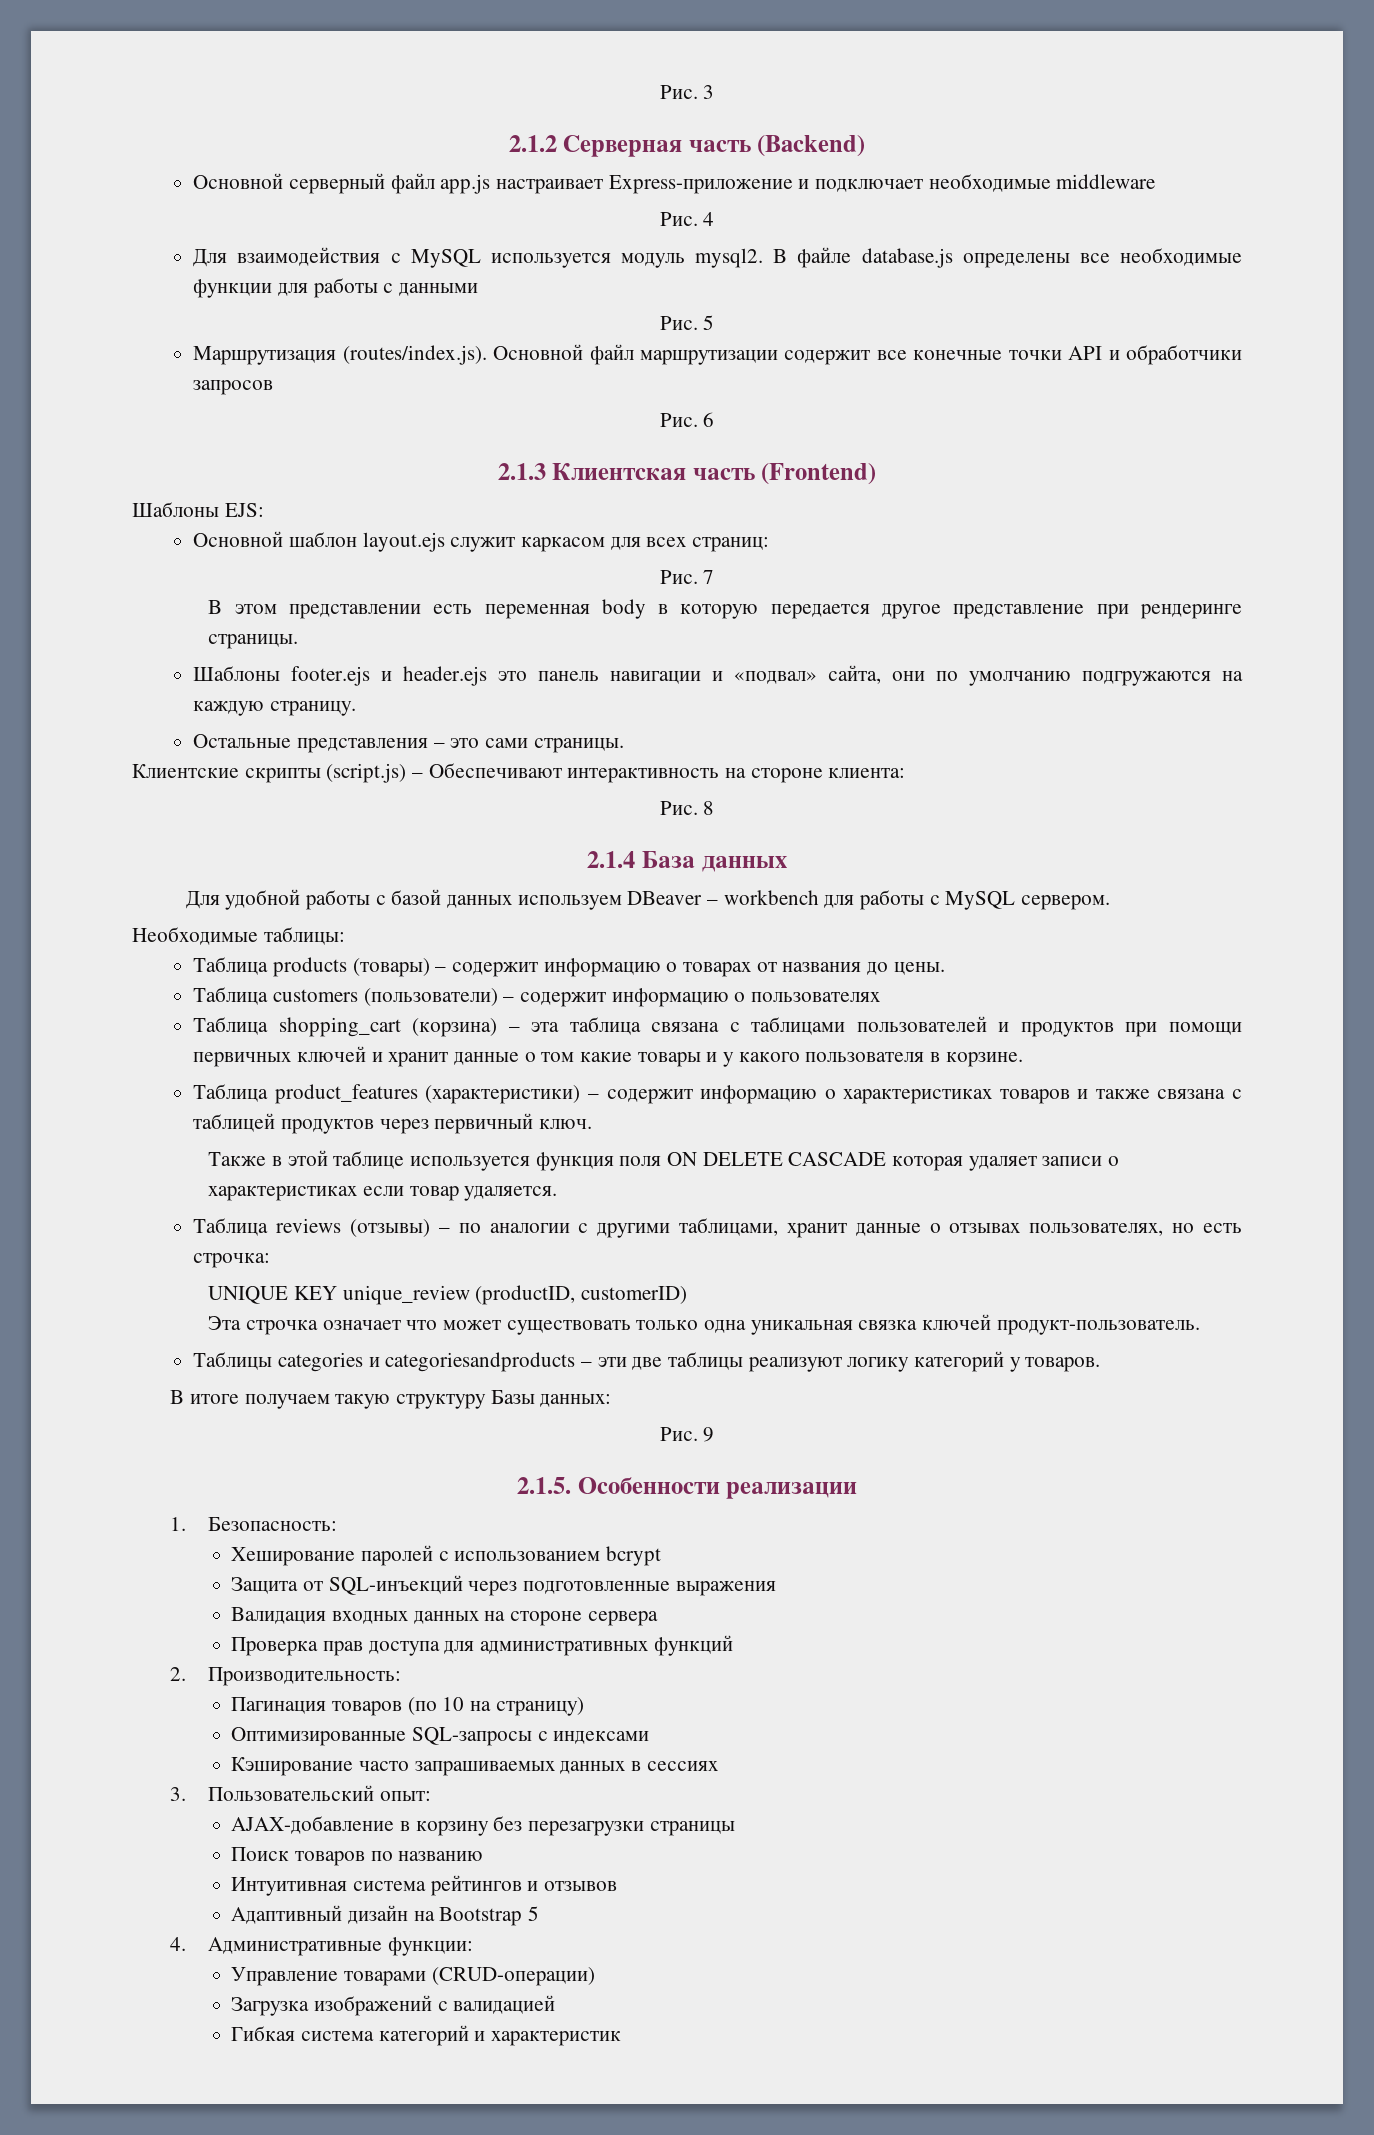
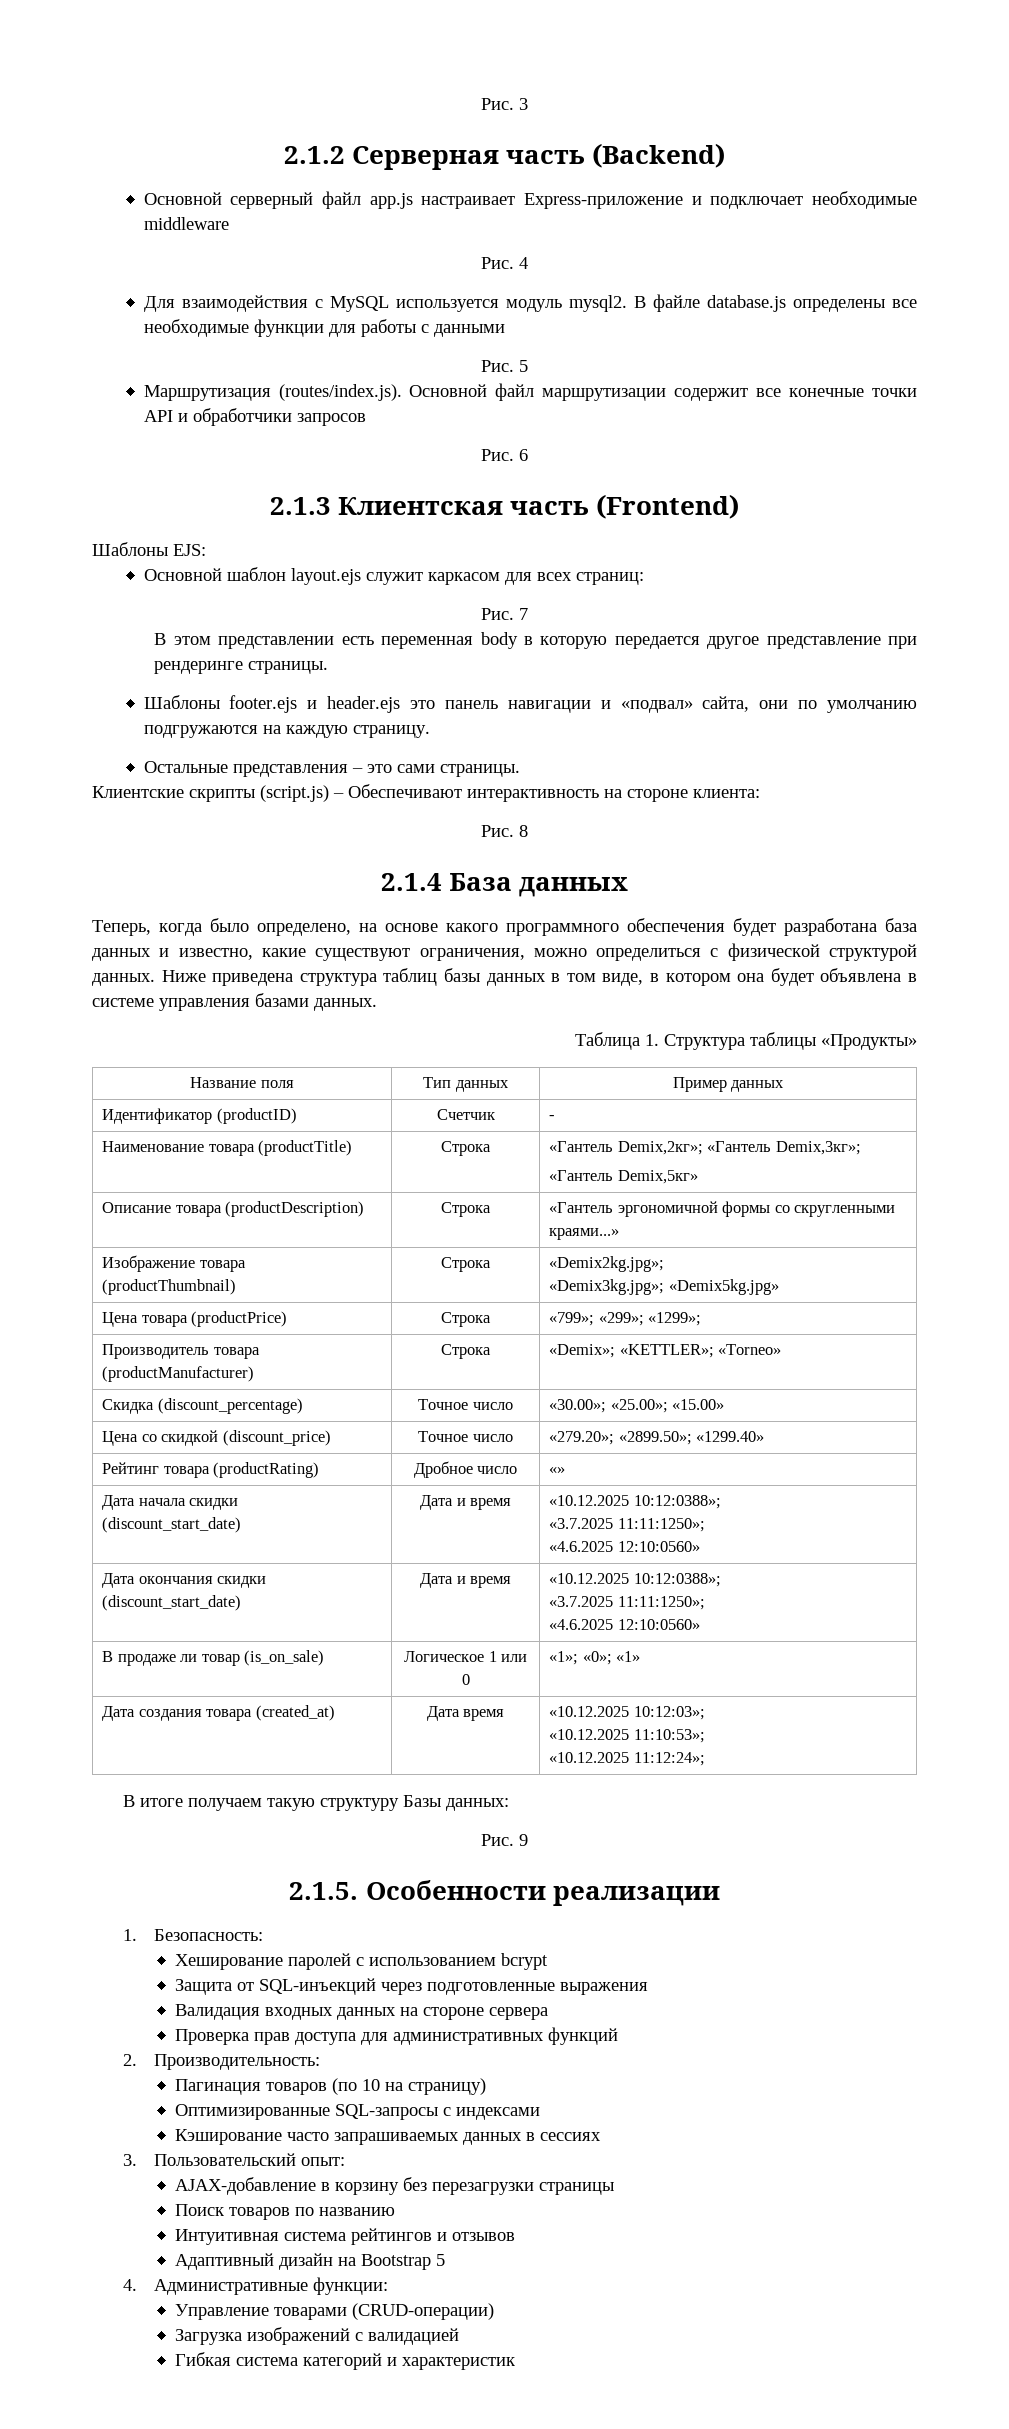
[185,889,1110,910] [132,927,345,945] [193,957,945,977] [193,987,880,1007] [193,1016,1242,1037] [193,1046,1023,1067] [193,1084,1242,1104] [193,1113,592,1134] [208,1150,1120,1171] [208,1186,558,1201] [193,1218,1243,1238] [193,1253,271,1268] [208,1285,688,1305] [208,1314,1200,1335] [193,1351,1101,1372] Для удобной работы с базой данных используем DBeaver – workbench для работы с MySQL сервером. // Необходимые таблицы: // Таблица products (товары) – содержит информацию о товарах от названия до цены. // Таблица customers (пользователи) – содержит информацию о пользователях // Таблица shopping_cart (корзина) – эта таблица связана с таблицами пользователей и продуктов при помощи первичных ключей и хранит данные о том какие товары и у какого пользователя в корзине. // Таблица product_features (характеристики) – содержит информацию о характеристиках товаров и также связана с таблицей продуктов через первичный ключ. // Также в этой таблице используется функция поля ON DELETE CASCADE которая удаляет записи о характеристиках если товар удаляется. // Таблица reviews (отзывы) – по аналогии с другими таблицами, хранит данные о отзывах пользователях, но есть строчка: // UNIQUE KEY unique_review (productID, customerID) // Эта строчка означает что может существовать только одна уникальная связка ключей продукт-пользователь. // Таблицы categories и categoriesandproducts – эти две таблицы реализуют логику категорий у товаров. -> [92,918,917,936] [92,943,917,961] [92,968,918,986] [92,993,377,1011] [575,1032,917,1050] [190,1077,294,1088] [423,1077,509,1092] [672,1077,785,1092] [102,1108,297,1124] [436,1109,496,1120] [549,1115,556,1120] [102,1140,353,1156] [441,1141,491,1156] [549,1141,861,1155] [549,1170,698,1184] [102,1201,365,1217] [441,1202,491,1217] [549,1201,896,1217] [549,1228,620,1240] [102,1255,246,1272] [102,1279,237,1295] [441,1257,491,1272] [549,1256,665,1272] [549,1279,779,1295] [102,1311,288,1327] [441,1312,491,1327] [549,1312,702,1326] [102,1344,260,1359] [102,1366,255,1382] [441,1344,491,1359] [549,1344,782,1358] [102,1398,303,1414] [418,1399,513,1410] [549,1399,725,1413] [102,1430,331,1446] [418,1431,513,1442] [549,1431,765,1445] [102,1462,320,1478] [413,1461,518,1478] [549,1467,566,1474] [102,1495,239,1510] [102,1517,242,1533] [420,1495,511,1510] [549,1495,721,1509] [549,1518,705,1532] [549,1541,700,1552] [102,1573,267,1588] [102,1595,242,1611] [420,1573,511,1588] [549,1573,721,1587] [549,1596,705,1610] [549,1619,700,1630] [102,1650,325,1666] [404,1651,527,1662] [461,1674,470,1685] [549,1651,641,1665] [102,1705,335,1721] [426,1706,505,1721] [549,1706,705,1720] [549,1729,705,1743] [549,1752,705,1766] Теперь, когда было определено, на основе какого программного обеспечения будет разработана база данных и известно, какие существуют ограничения, можно определиться с физической структурой данных. Ниже приведена структура таблиц базы данных в том виде, в котором она будет объявлена в системе управления базами данных. // Таблица 1. Структура таблицы «Продукты» // Название поля | Тип данных | Пример данных // Идентификатор (productID) | Счетчик | - // Наименование товара (productTitle) | Строка | «Гантель Demix,2кг»; «Гантель Demix,3кг»; // «Гантель Demix,5кг» // Описание товара (productDescription) | Строка | «Гантель эргономичной формы со скругленными краями...» // Изображение товара (productThumbnail) | Строка | «Demix2kg.jpg»; // «Demix3kg.jpg»; «Demix5kg.jpg» // Цена товара (productPrice) | Строка | «799»; «299»; «1299»; // Производитель товара (productManufacturer) | Строка | «Demix»; «KETTLER»; «Torneo» // Скидка (discount_percentage) | Точное число | «30.00»; «25.00»; «15.00» // Цена со скидкой (discount_price) | Точное число | «279.20»; «2899.50»; «1299.40» // Рейтинг товара (productRating) | Дробное число | «» // Дата начала скидки (discount_start_date) | Дата и время | «10.12.2025 10:12:0388»; // «3.7.2025 11:11:1250»; // «4.6.2025 12:10:0560» // Дата окончания скидки (discount_start_date) | Дата и время | «10.12.2025 10:12:0388»; // «3.7.2025 11:11:1250»; // «4.6.2025 12:10:0560» // В продаже ли товар (is_on_sale) | Логическое 1 или 0 | «1»; «0»; «1» // Дата создания товара (created_at) | Дата время | «10.12.2025 10:12:03»; // «10.12.2025 11:10:53»; // «10.12.2025 11:12:24»;

